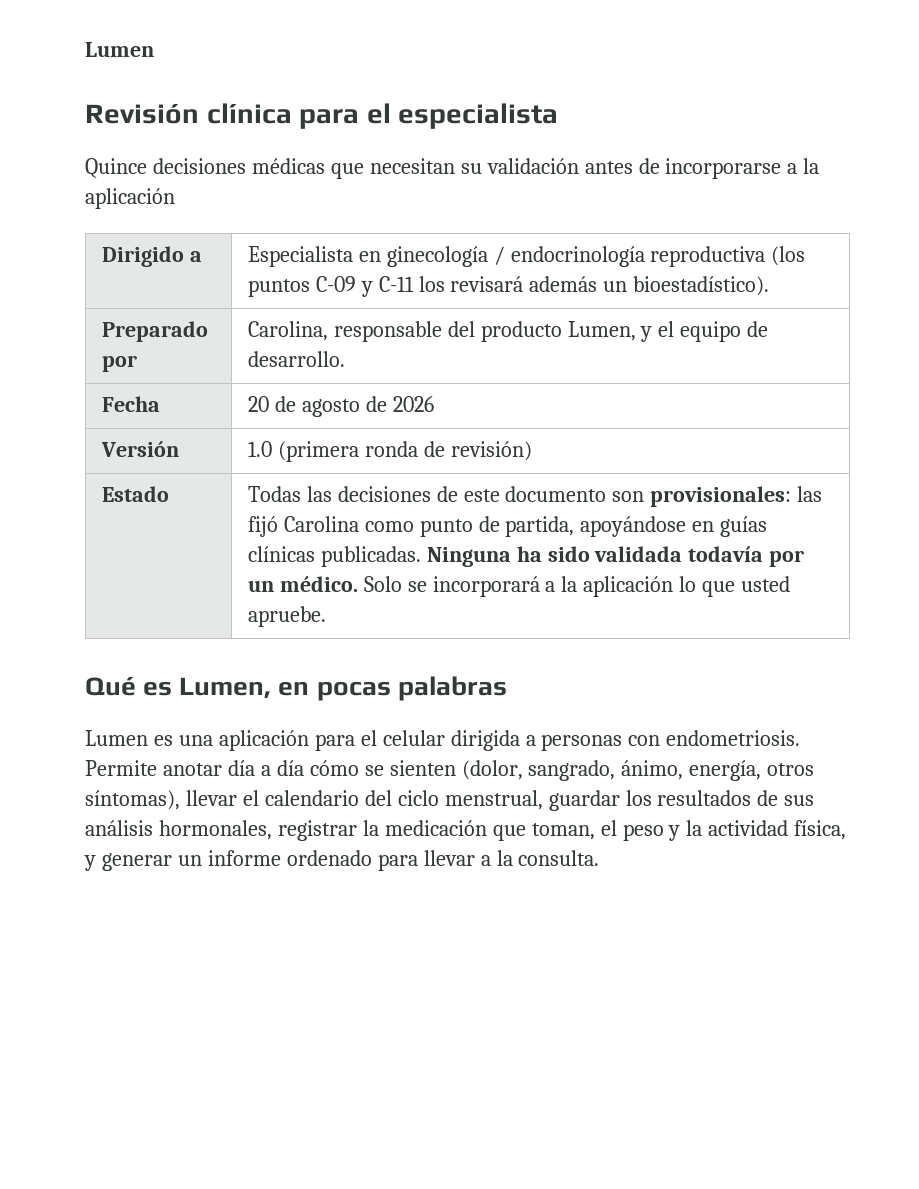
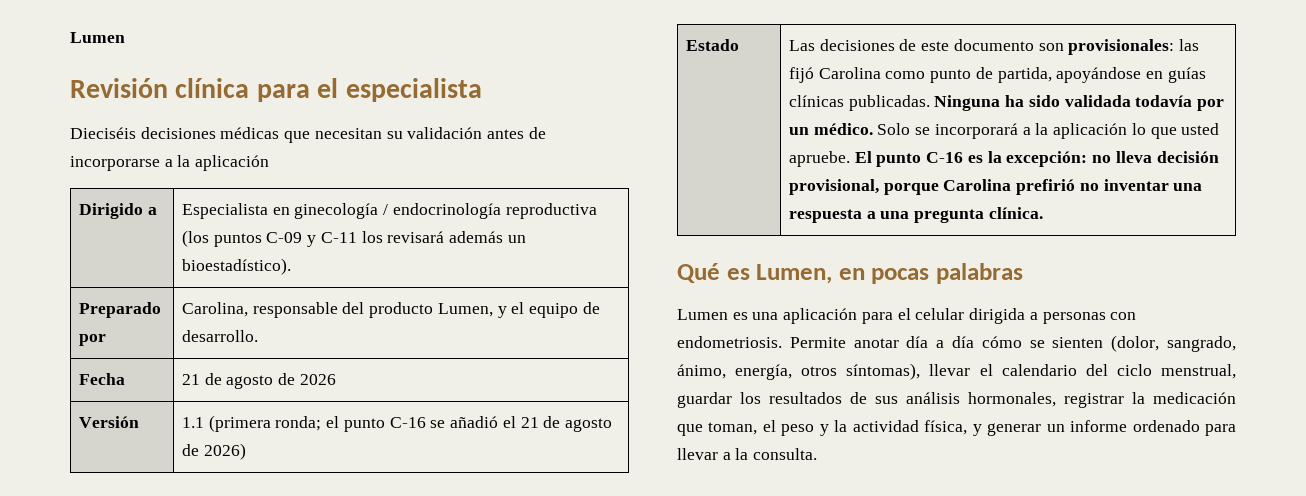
[85,158,147,178] Quince -> [70,127,136,139] Dieciséis
[247,396,269,412] 20 -> [182,374,201,385] 21
[247,441,532,462] 1.0 (primera ronda de revisión) -> [182,415,612,432] [182,443,246,460] 1.1 (primera ronda; el punto C-16 se añadió el 21 de agosto de 2026)
[247,486,332,502] Todas las -> [789,40,816,51] Las
(326, 616) none -> [854,151,1219,167] [789,179,1203,195] [789,207,1043,223] El punto C-16 es la excepción: no lleva decisión provisional, porque Carolina prefirió no inventar una respuesta a una pregunta clínica.

